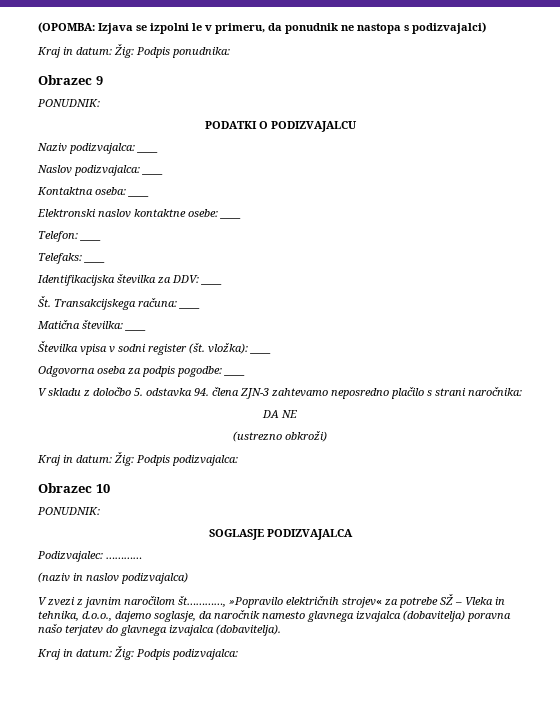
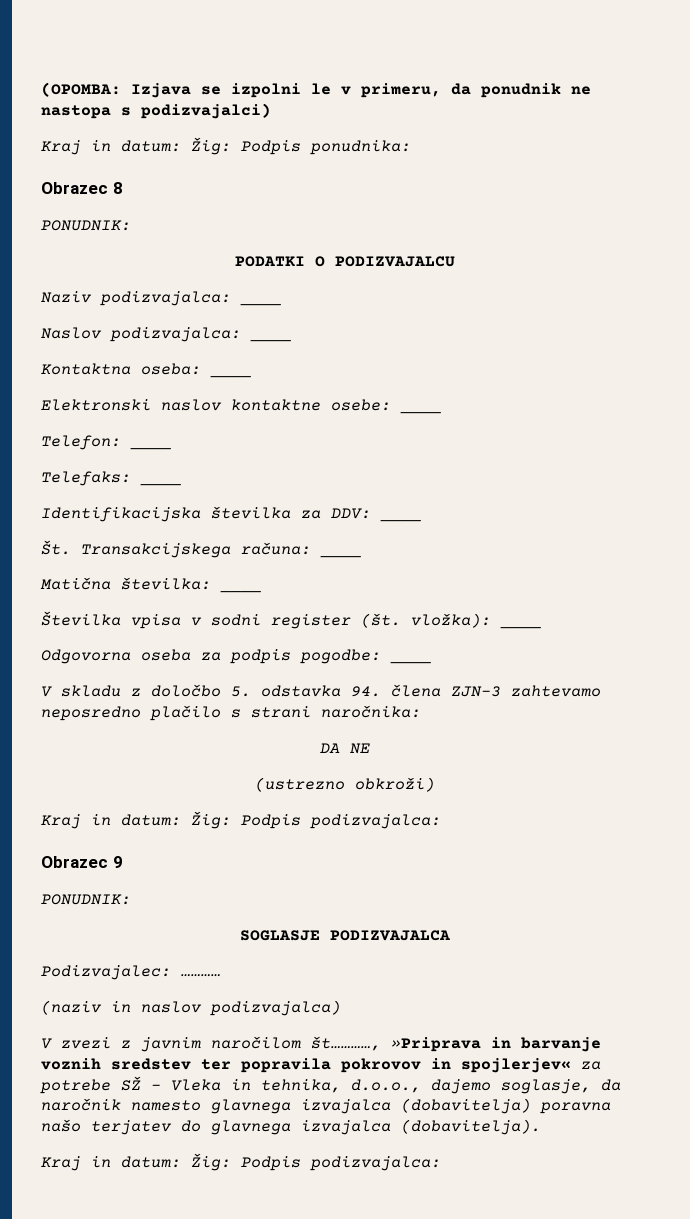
[95,76,103,85] 9 -> [112,182,123,194] 8
[95,484,110,493] 10 -> [112,856,123,868] 9
[229,596,382,608] »Popravilo električnih strojev« -> [391,1037,601,1052] [41,1058,571,1073] »Priprava in barvanje voznih sredstev ter popravila pokrovov in spojlerjev«

